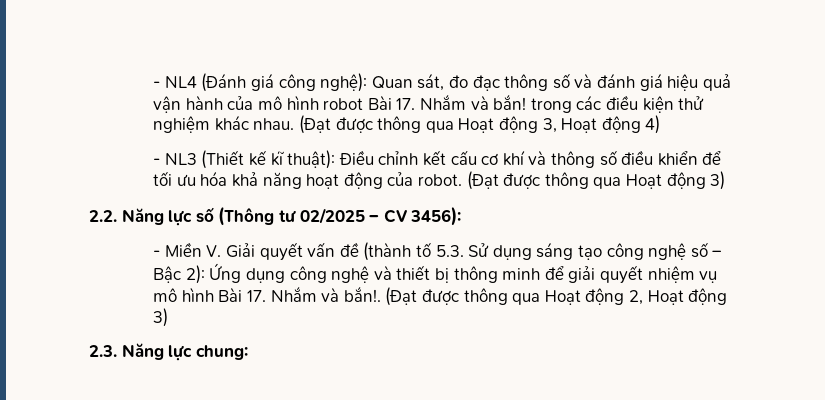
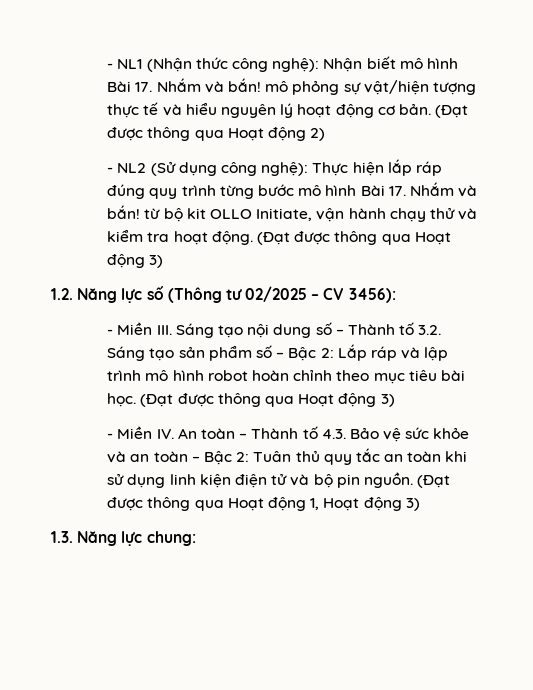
[153,73,731,92] [153,94,705,113] [153,115,661,134] [153,150,722,169] [153,171,726,190] [89,210,117,222] - NL4 (Đánh giá công nghệ): Quan sát, đo đạc thông số và đánh giá hiệu quả vận hành của mô hình robot Bài 17. Nhắm và bắn! trong các điều kiện thử nghiệm khác nhau. (Đạt được thông qua Hoạt động 3, Hoạt động 4) // - NL3 (Thiết kế kĩ thuật): Điều chỉnh kết cấu cơ khí và thông số điều khiển để tối ưu hóa khả năng hoạt động của robot. (Đạt được thông qua Hoạt động 3) // 2.2. -> [107,56,458,72] [107,78,476,95] [107,102,469,118] [107,127,326,141] [107,159,442,176] [107,182,478,199] [107,205,478,222] [107,229,451,245] [107,254,164,268] [51,288,73,300] - NL1 (Nhận thức công nghệ): Nhận biết mô hình Bài 17. Nhắm và bắn! mô phỏng sự vật/hiện tượng thực tế và hiểu nguyên lý hoạt động cơ bản. (Đạt được thông qua Hoạt động 2) // - NL2 (Sử dụng công nghệ): Thực hiện lắp ráp đúng quy trình từng bước mô hình Bài 17. Nhắm và bắn! từ bộ kit OLLO Initiate, vận hành chạy thử và kiểm tra hoạt động. (Đạt được thông qua Hoạt động 3) // 1.2.
[206,242,723,261] [153,263,718,284] [153,286,728,306] [153,308,169,327] [89,345,117,357] V. Giải quyết vấn đề (thành tố 5.3. Sử dụng sáng tạo công nghệ số – Bậc 2): Ứng dụng công nghệ và thiết bị thông minh để giải quyết nhiệm vụ mô hình Bài 17. Nhắm và bắn!. (Đạt được thông qua Hoạt động 2, Hoạt động 3) // 2.3. -> [156,322,442,338] [107,344,449,361] [107,369,465,384] [107,393,395,407] [107,426,470,442] [107,448,468,465] [107,472,451,488] [107,497,420,511] [51,531,73,543] III. Sáng tạo nội dung số – Thành tố 3.2. Sáng tạo sản phẩm số – Bậc 2: Lắp ráp và lập trình mô hình robot hoàn chỉnh theo mục tiêu bài học. (Đạt được thông qua Hoạt động 3) // - Miền IV. An toàn – Thành tố 4.3. Bảo vệ sức khỏe và an toàn – Bậc 2: Tuân thủ quy tắc an toàn khi sử dụng linh kiện điện tử và bộ pin nguồn. (Đạt được thông qua Hoạt động 1, Hoạt động 3) // 1.3.

